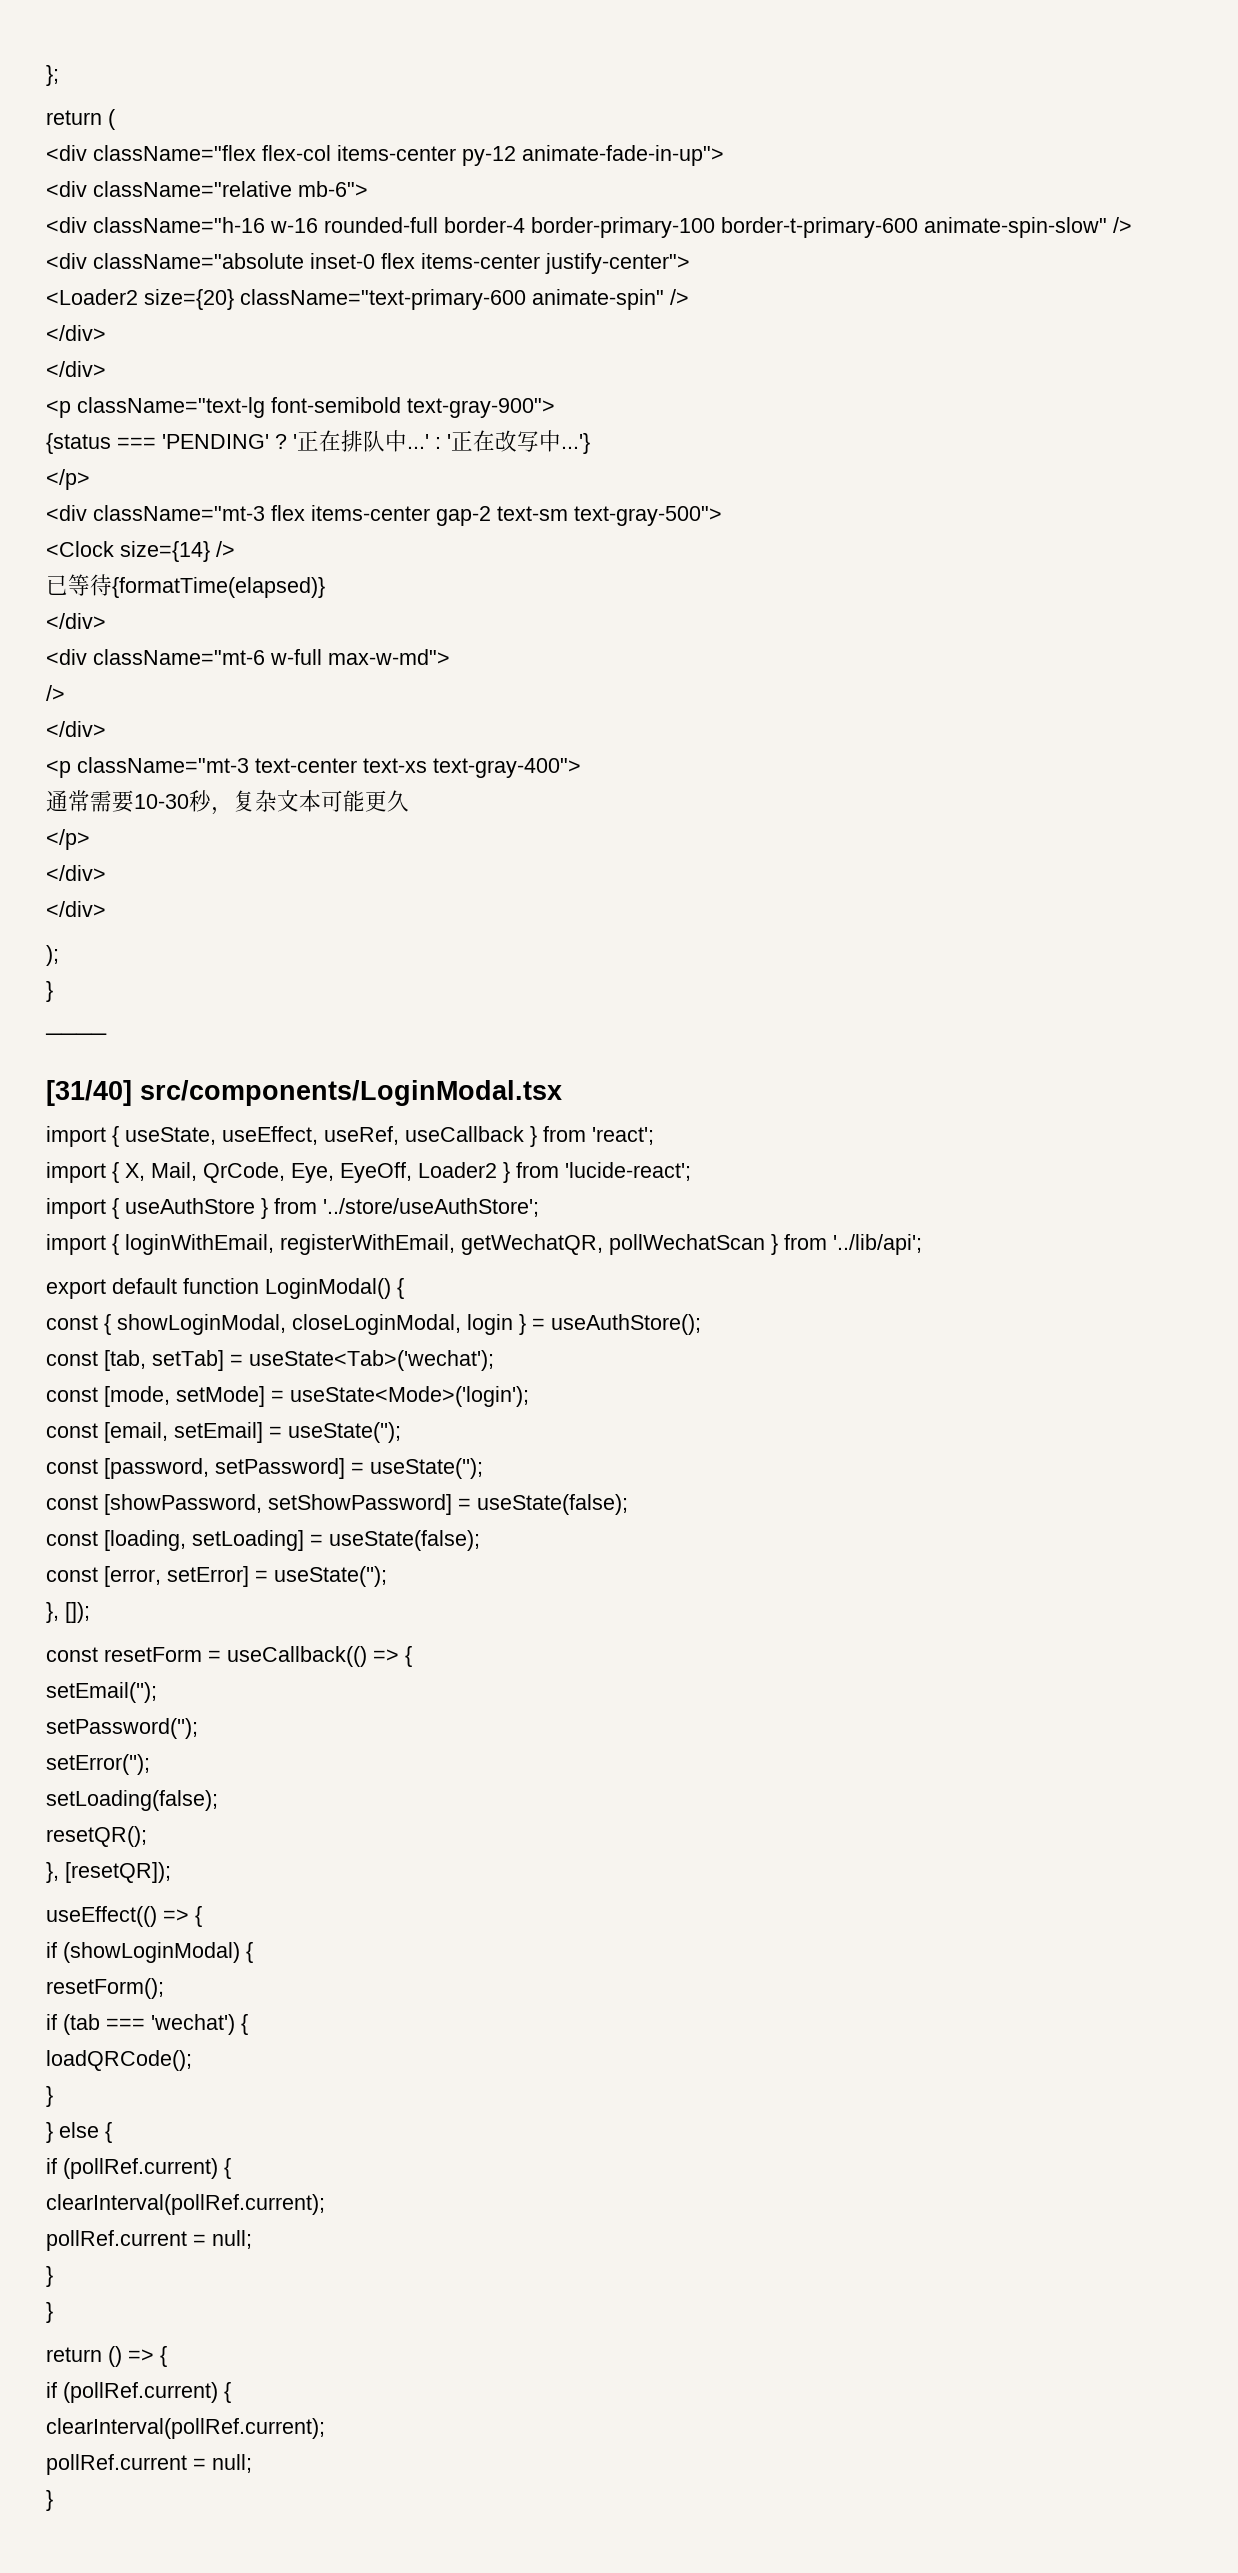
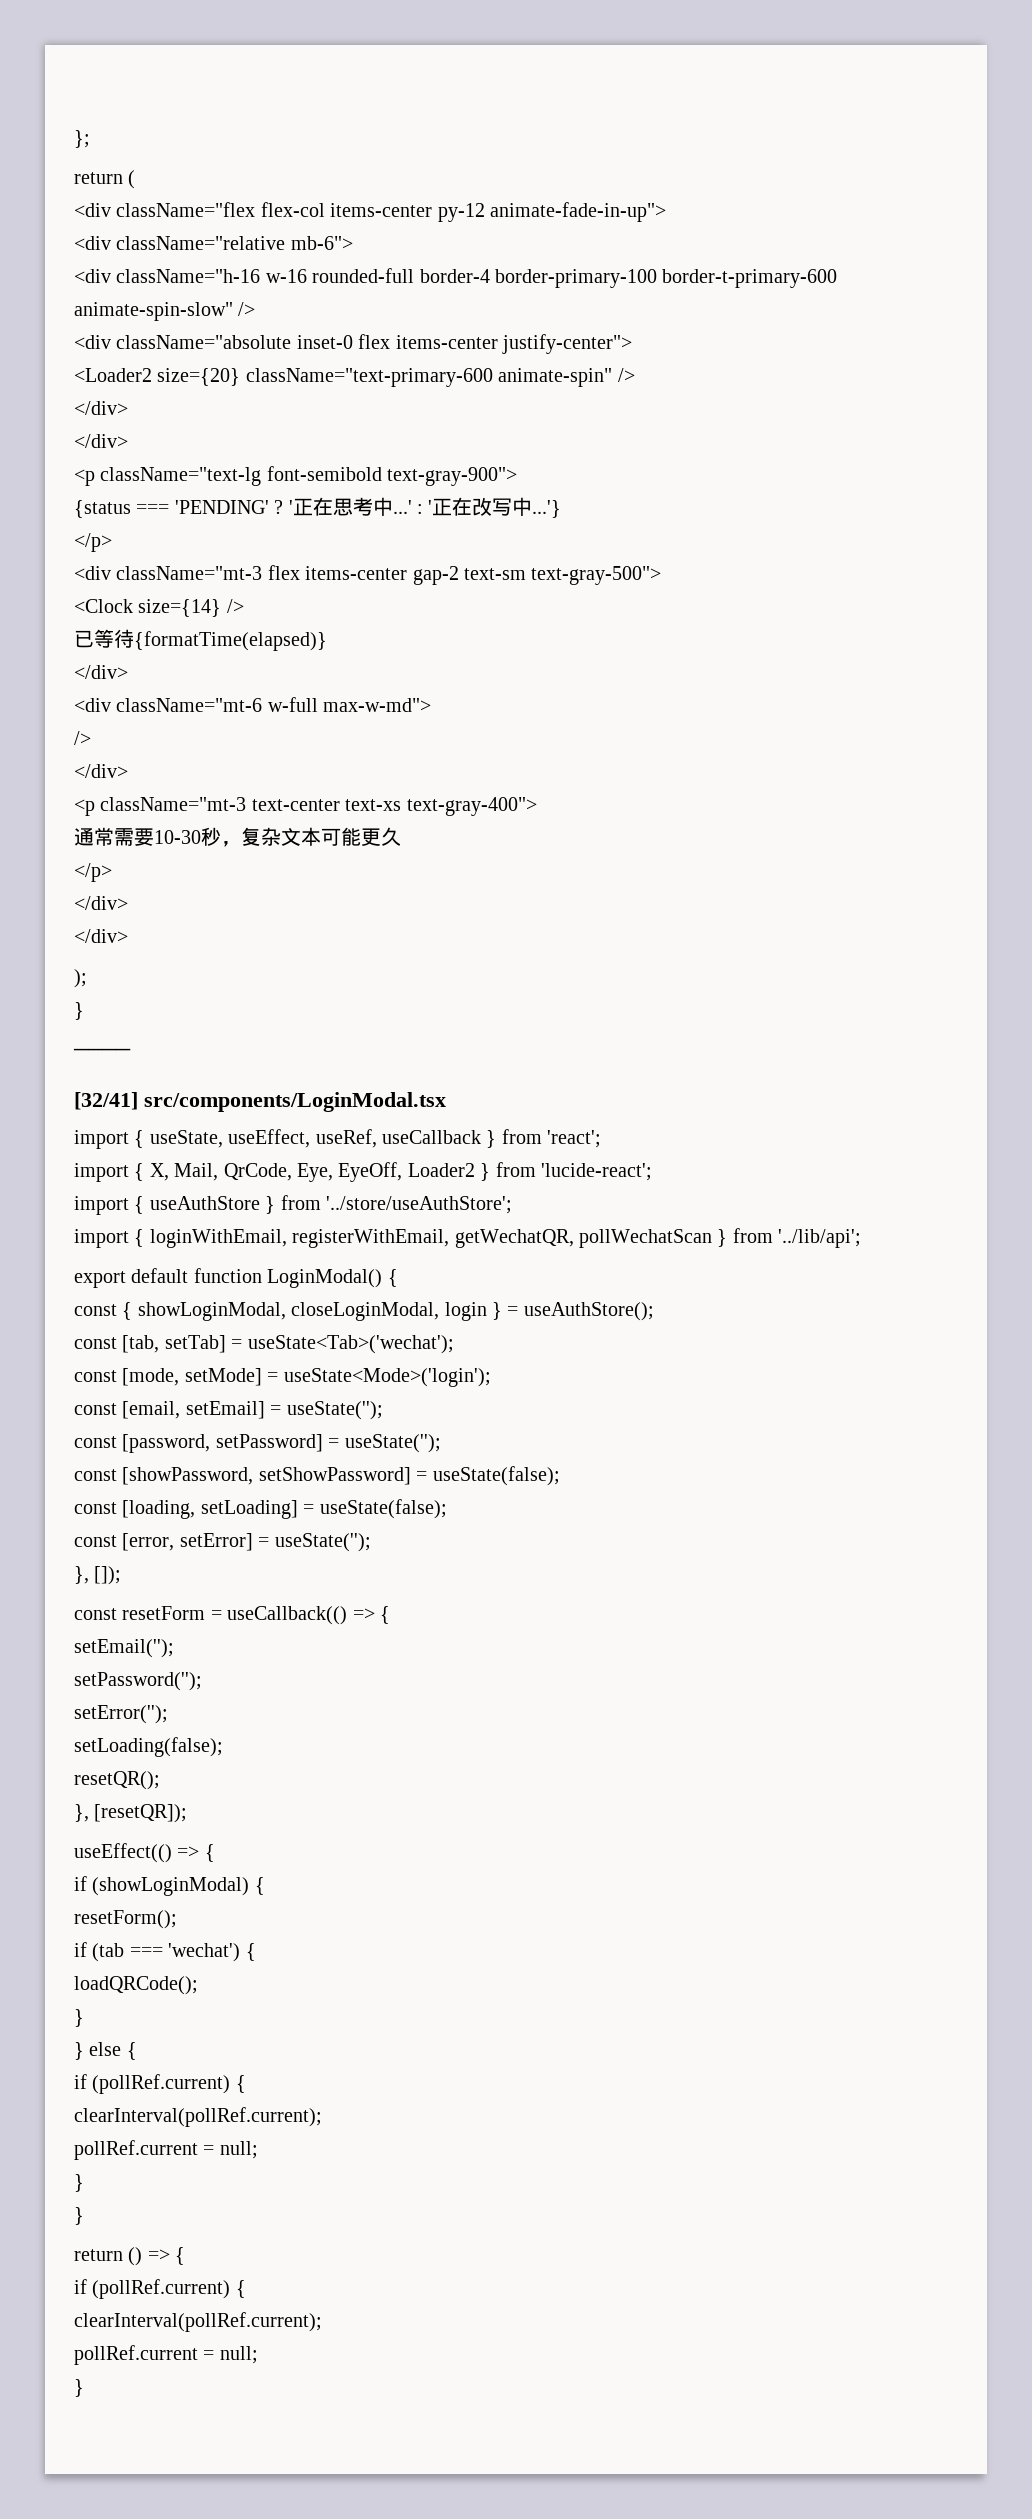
[341,430,385,452] 排队 -> [332,497,373,516] 思考
[46,1080,132,1106] [31/40] -> [74,1092,138,1110] [32/41]

